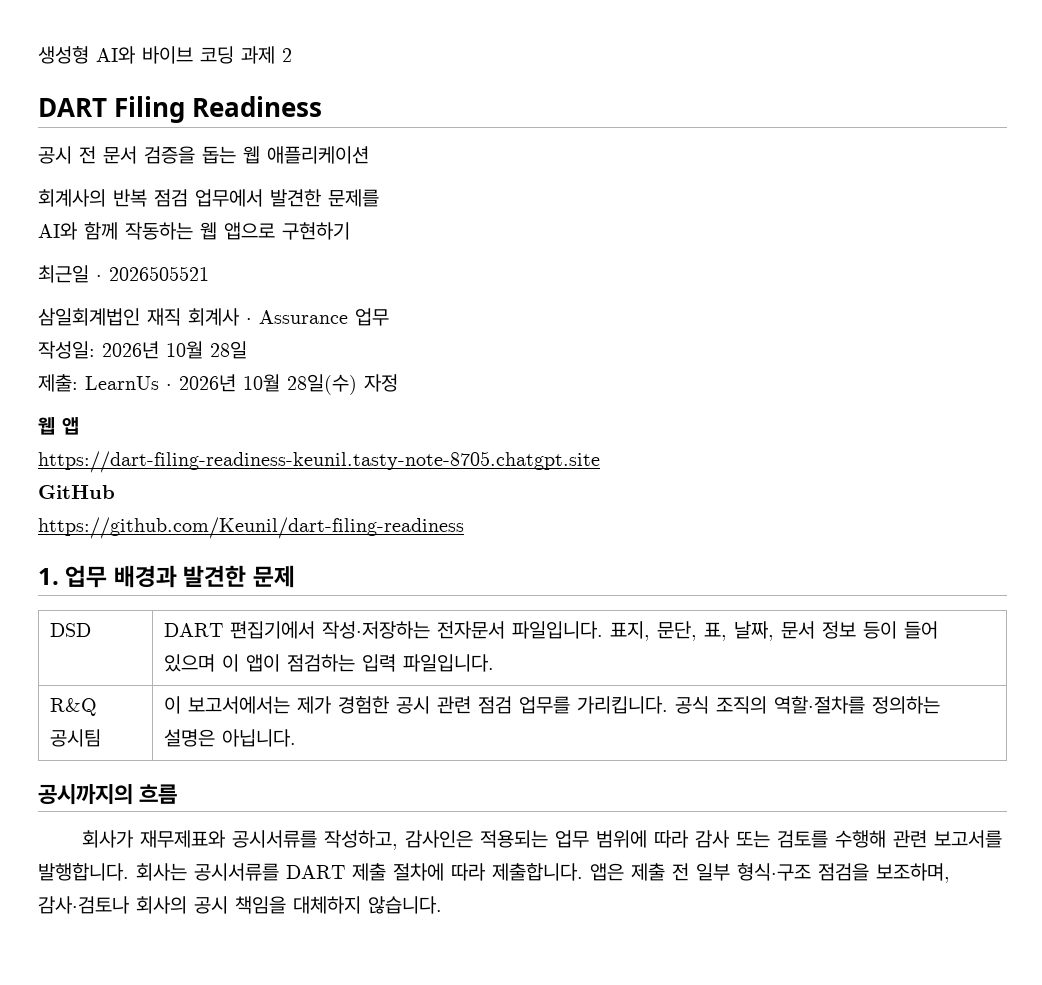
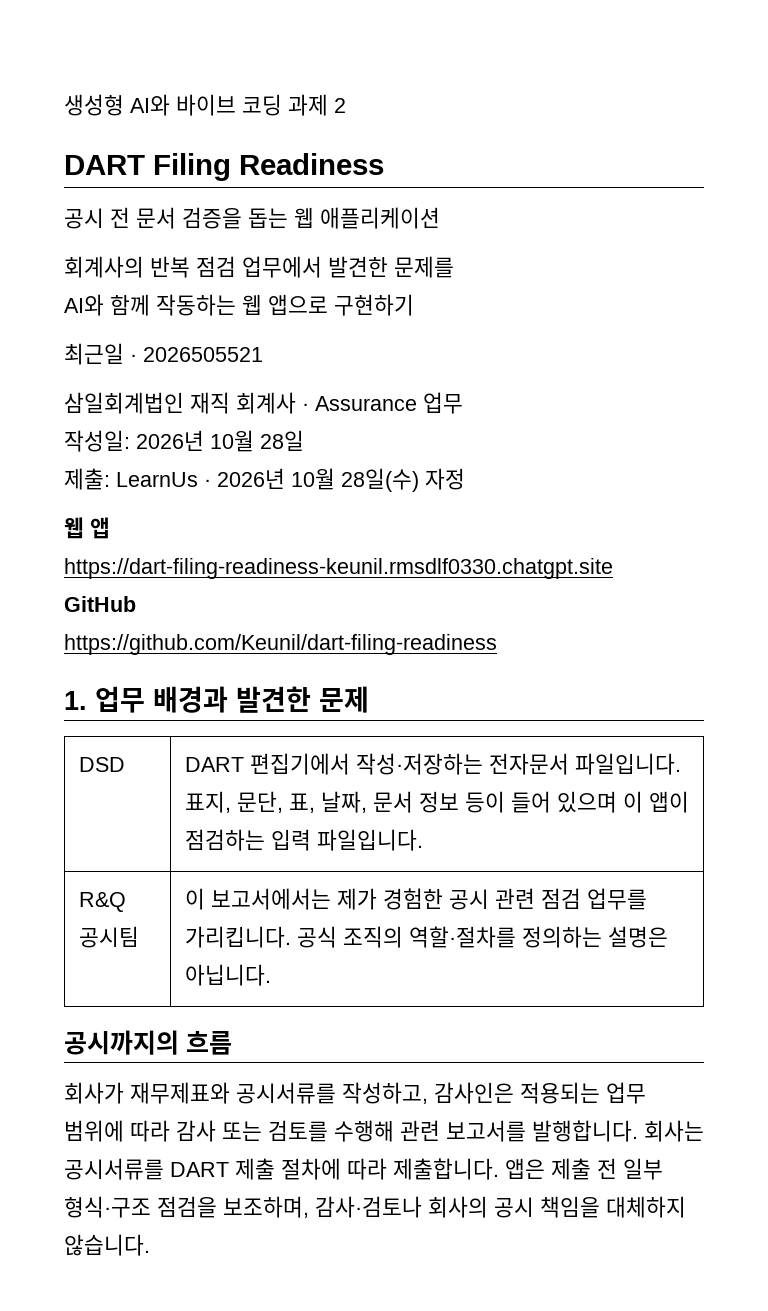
[38,451,600,473] https://dart-filing-readiness-keunil.tasty-note-8705.chatgpt.site -> [64,558,613,579] https://dart-filing-readiness-keunil.rmsdlf0330.chatgpt.site

